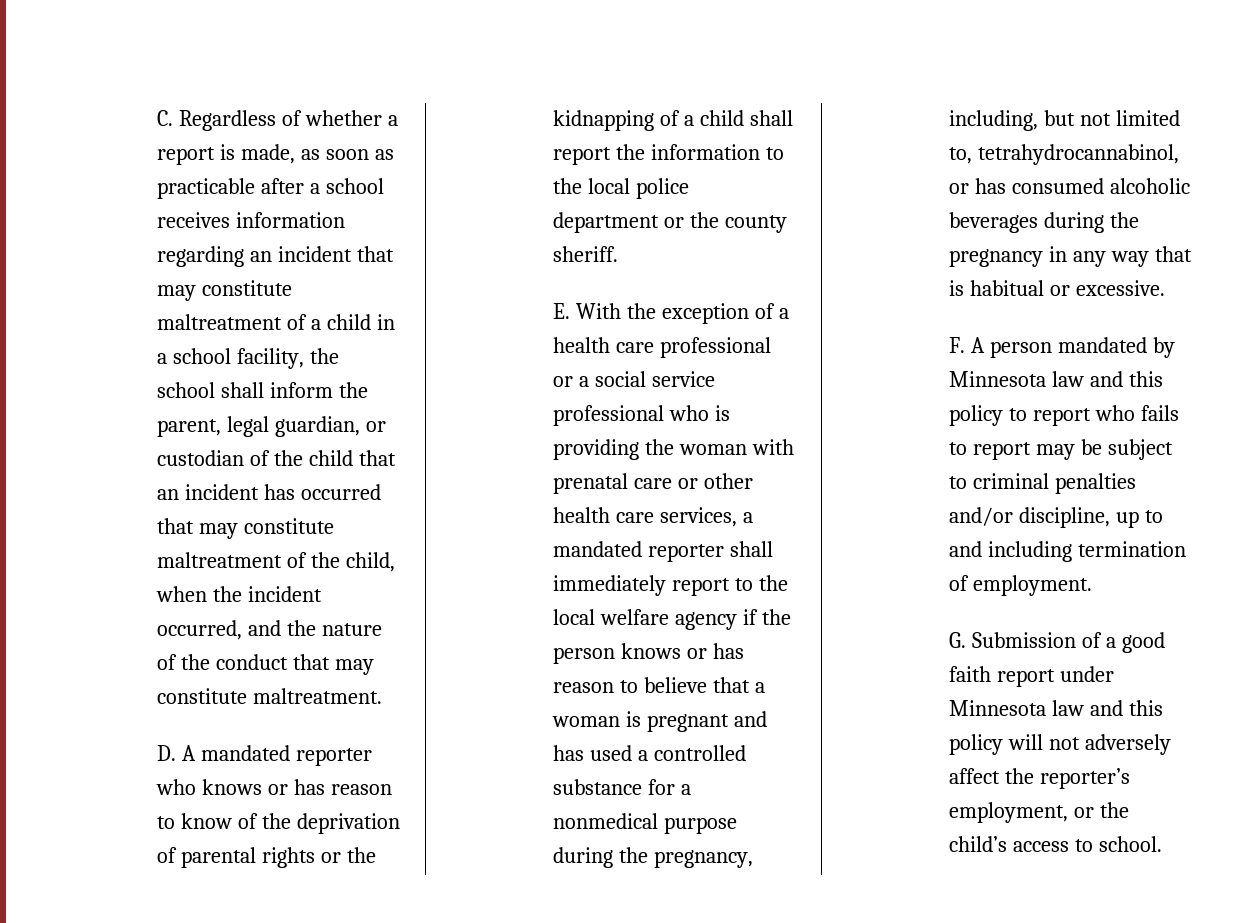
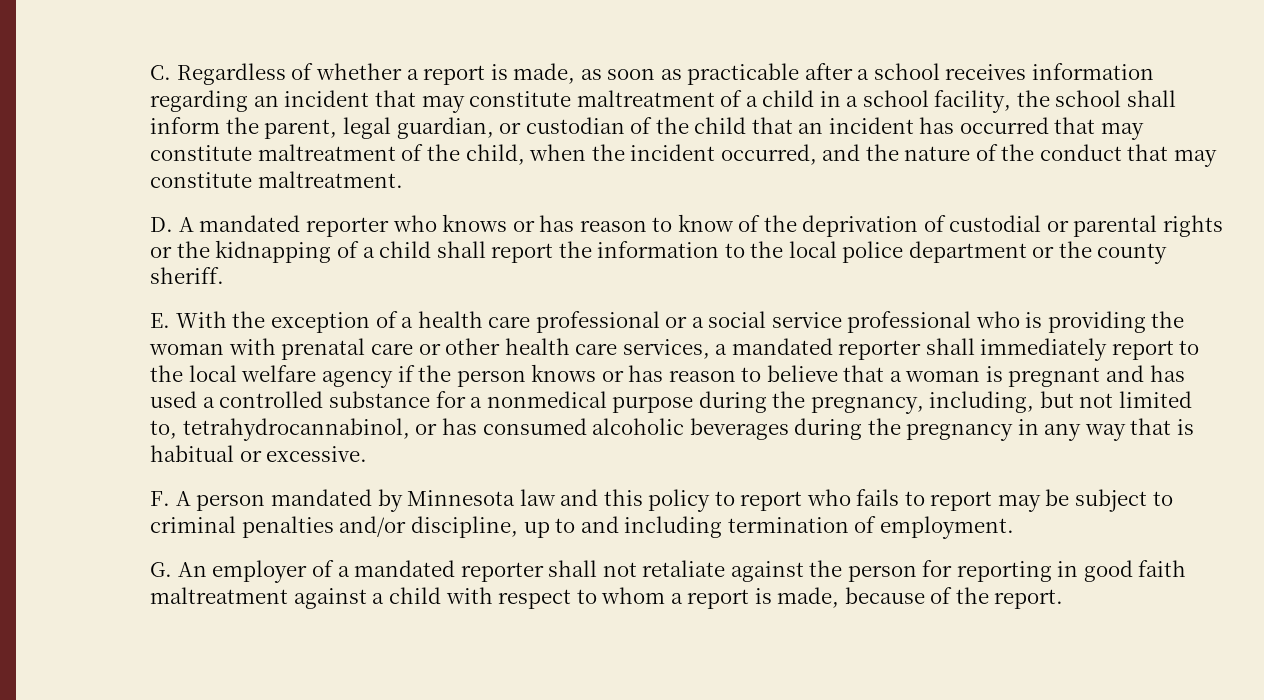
(178, 855) none -> [949,215,1069,232] custodial or
[972,632,1166,653] [949,666,1115,687] [949,700,1164,716] [949,734,1172,755] [949,768,1131,789] [949,802,1130,823] [949,836,1163,852] Submission of a good faith report under Minnesota law and this policy will not adversely affect the reporter’s employment, or the child’s access to school. -> [177,560,1187,583] [150,587,1064,609] An employer of a mandated reporter shall not retaliate against the person for reporting in good faith maltreatment against a child with respect to whom a report is made, because of the report.

